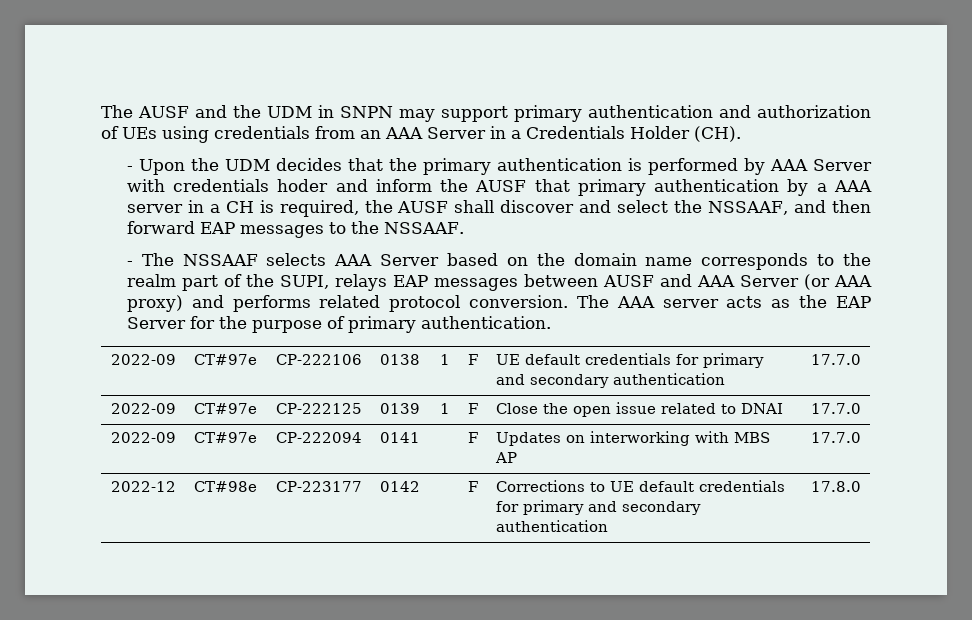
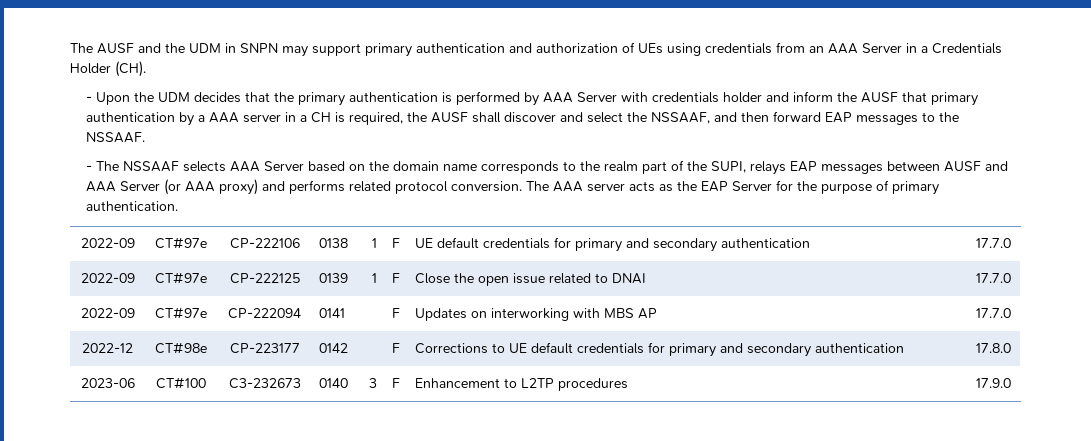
[277,179,329,192] hoder -> [722,92,762,103] holder
(861, 486) none -> [80,378,135,388] [155,377,206,389] [228,378,301,389] [318,378,348,388] [369,378,378,388] [392,378,400,388] [414,378,628,391] [976,378,1011,388] // 2023-06 | CT#100 | C3-232673 | 0140 | 3 | F | Enhancement to L2TP procedures | 17.9.0

